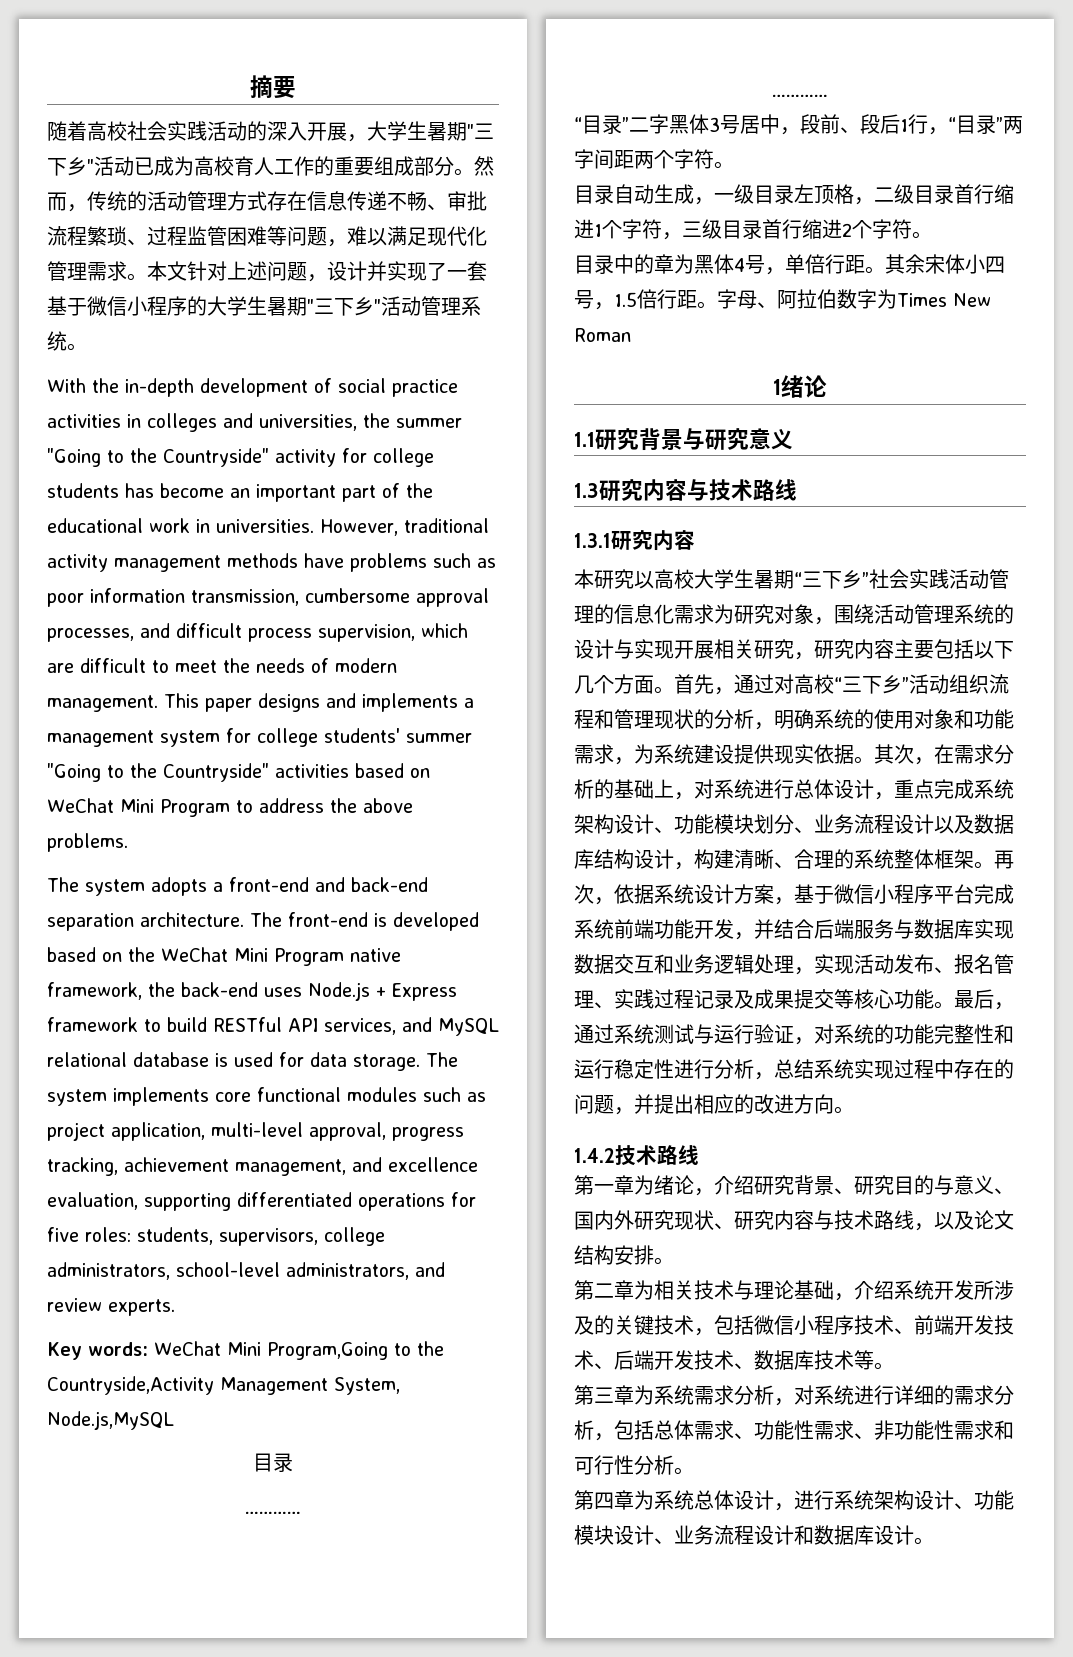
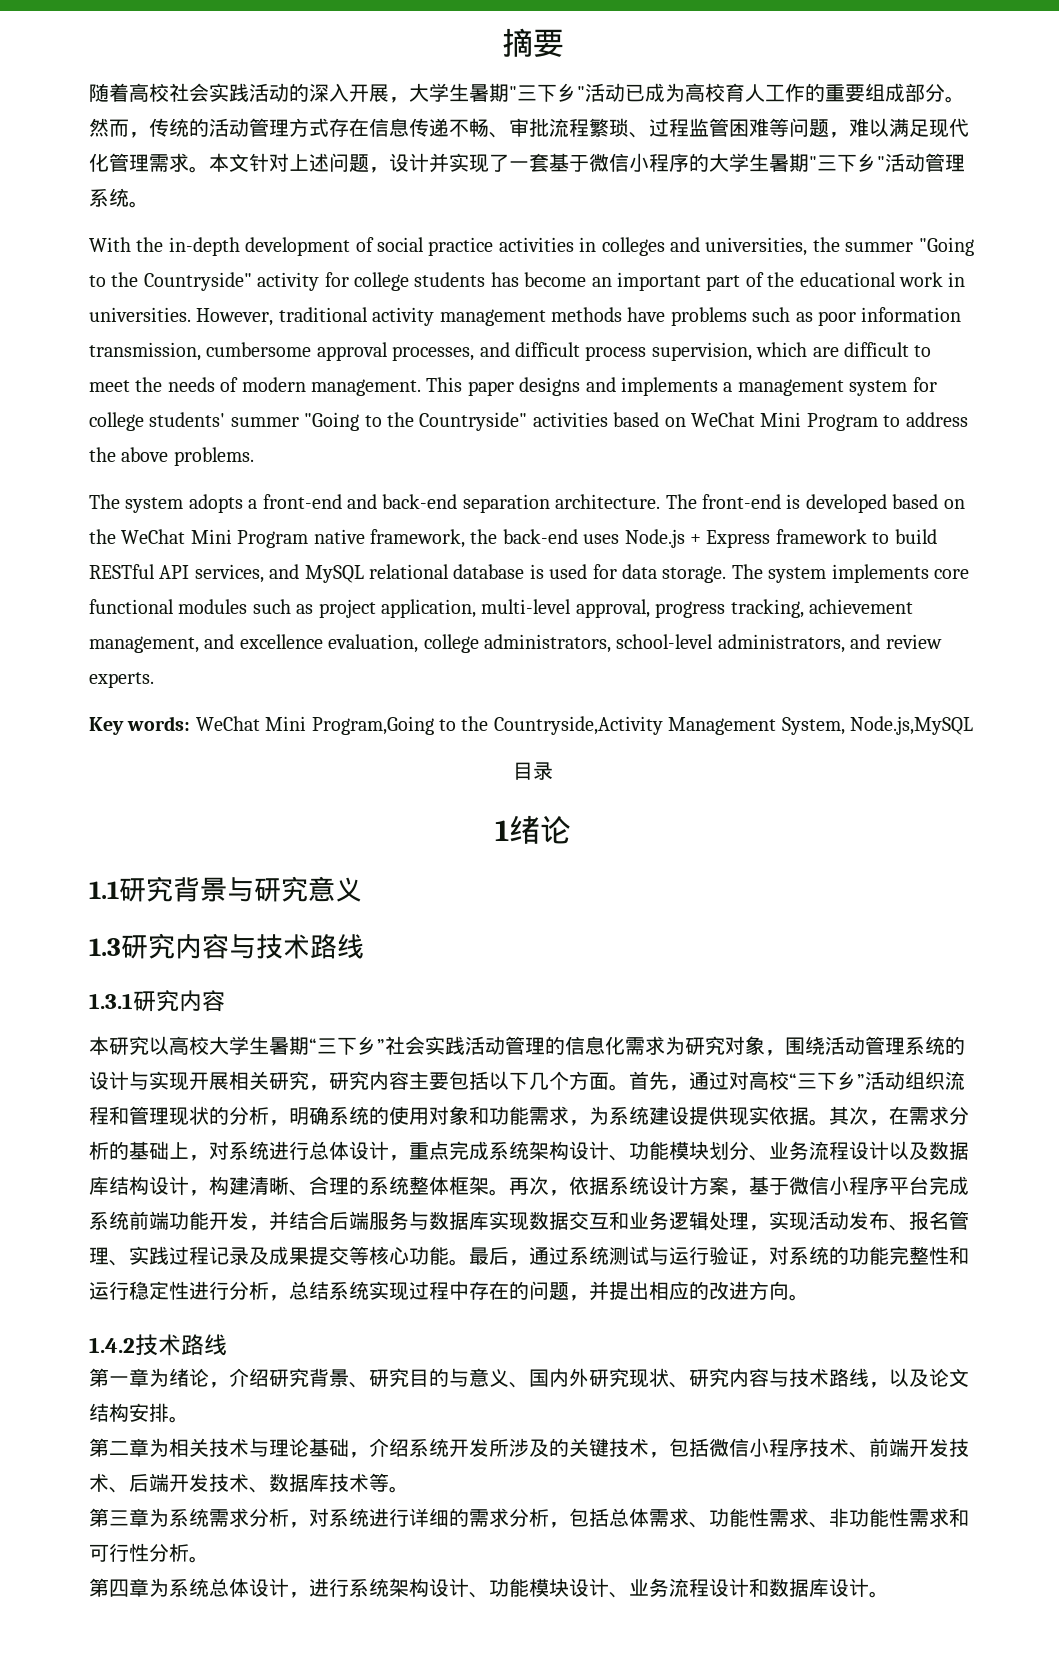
[144,1192,476,1211] [47,1227,318,1246] supporting differentiated operations for five roles: students, supervisors, -> (419, 643) none
[245,1511,301,1514] [772,94,828,97] [574,114,1023,135] [574,149,734,169] [574,184,1014,205] [574,219,932,240] [574,254,1005,275] [574,289,991,310] [574,328,631,342] // ………… // ………… // “目录”二字黑体3号居中，段前、段后1行，“目录”两字间距两个字符。 // 目录自动生成，一级目录左顶格，二级目录首行缩进1个字符，三级目录首行缩进2个字符。 // 目录中的章为黑体4号，单倍行距。其余宋体小四号，1.5倍行距。字母、阿拉伯数字为Times New Roman -> (553, 771) none

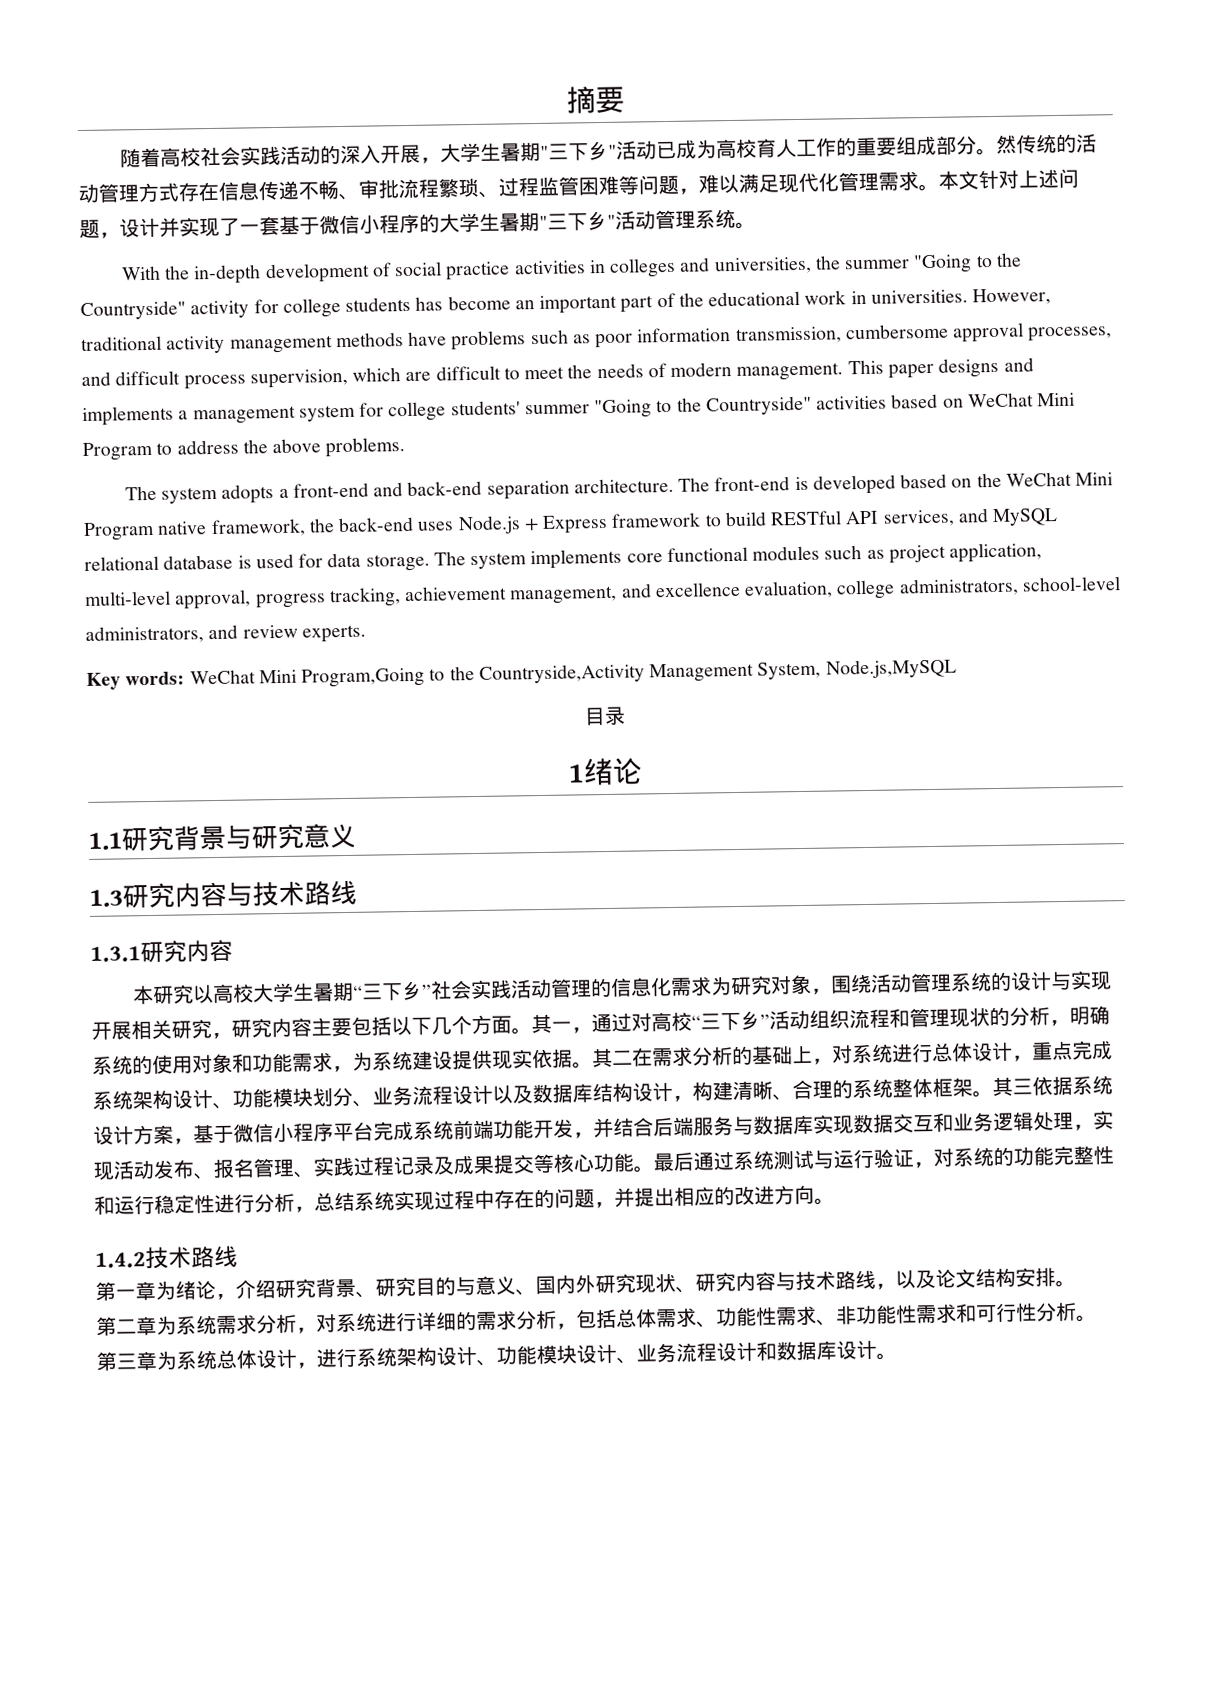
[109,119,149,138] 而， -> (1017, 144) none
[629,1071,669,1090] 首先 -> [531,1013,572,1034] 其一
[849,1106,889,1126] 次， -> [612,1050,633,1065] 二
[509,1176,569,1196] 再次， -> [992,1076,1033,1097] 其三
[509,1260,529,1266] ， -> (694, 1161) none
[169,1438,969,1458] [89,1473,409,1493] [89,1508,169,1527] 相关技术与理论基础，介绍系统开发所涉及的关键技术，包括微信小程序技术、前端开发技术、后端开发技术、数据库技术等。 // 第三章为 -> (177, 1325) none
[109,1579,129,1597] 四 -> [116,1353,137,1370] 三

